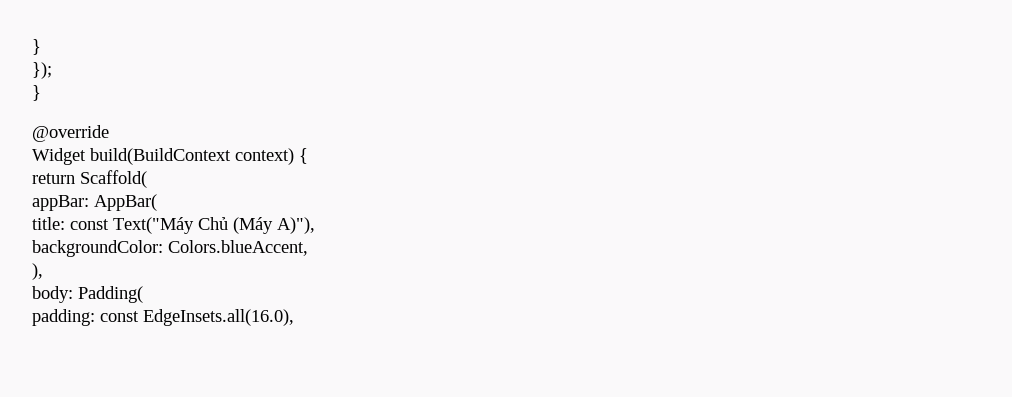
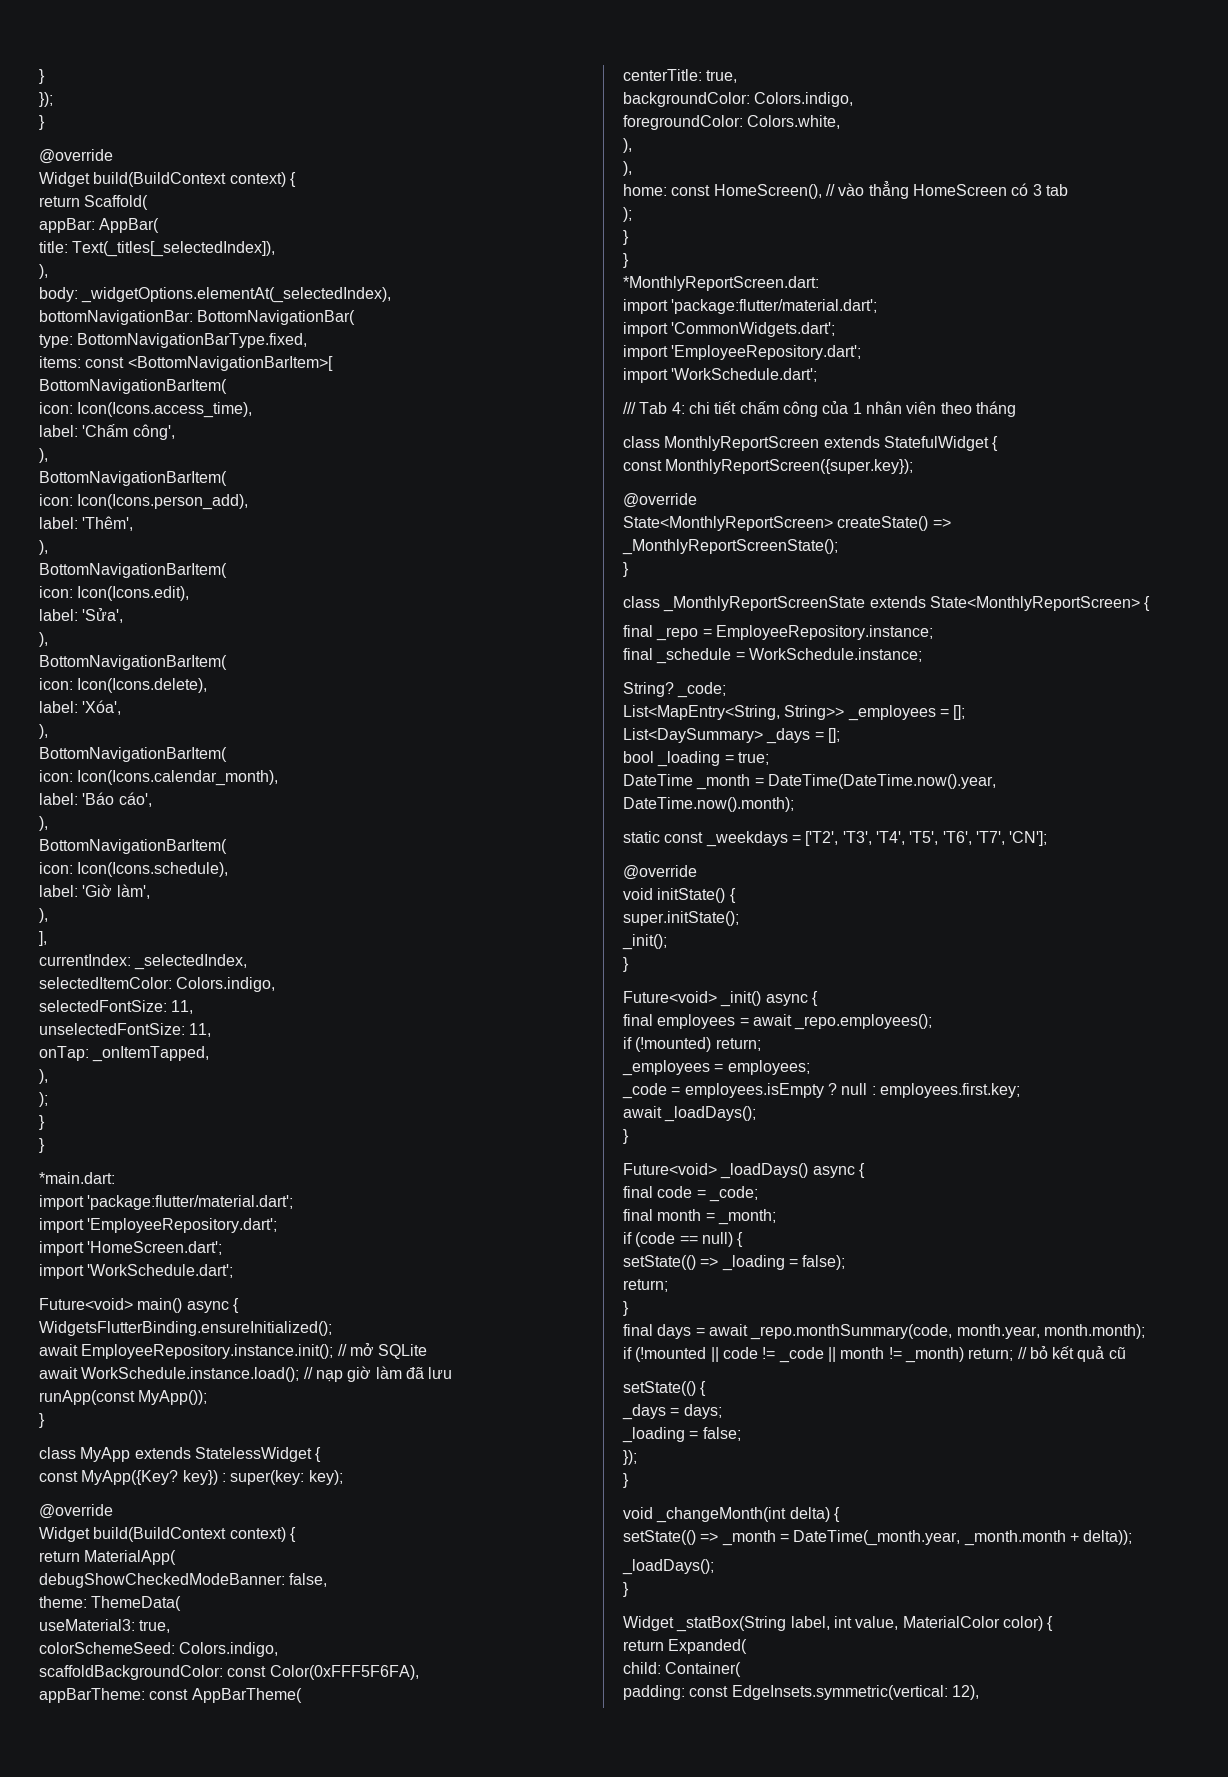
[70,217,315,234] [32,240,308,257] [32,263,43,280] [32,286,143,303] const Text("Máy Chủ (Máy A)"), // backgroundColor: Colors.blueAccent, // ), // body: Padding( -> [72,241,276,257] [39,264,48,279] [39,287,392,303] [39,310,356,325] [39,333,308,348] [39,356,333,371] [39,379,227,394] [39,402,253,418] [39,424,175,440] [39,448,48,463] [39,471,227,486] [39,494,249,510] [39,516,134,531] [39,540,48,555] [39,563,227,578] [39,586,190,601] [39,608,124,623] [39,632,48,647] [39,655,227,670] [39,678,208,693] [39,700,122,715] [39,724,48,739] [39,747,227,762] [39,770,279,786] [39,792,152,807] [39,816,48,831] [39,839,227,854] [39,862,229,877] [39,884,150,899] [39,908,48,923] [39,931,47,946] [39,954,248,970] [39,977,276,992] [39,1000,194,1014] [39,1023,212,1037] [39,1046,210,1062] [39,1069,48,1084] [39,1092,48,1107] [39,1115,45,1130] [39,1138,45,1153] [39,1172,115,1184] [39,1195,294,1210] [39,1218,278,1233] [39,1241,223,1256] [39,1264,234,1279] [39,1298,239,1313] [39,1321,332,1336] [39,1343,428,1359] [39,1366,453,1382] [39,1390,208,1405] [39,1413,45,1428] [39,1447,322,1462] [39,1470,343,1485] [39,1504,113,1519] [39,1527,296,1542] [39,1550,177,1565] [39,1573,328,1588] [39,1596,182,1611] [39,1619,171,1633] [39,1642,279,1657] [39,1665,419,1680] [39,1688,302,1703] [623,69,738,83] [623,92,854,107] [623,115,841,130] [623,138,632,153] [623,161,632,176] [623,181,1068,199] [623,207,632,222] [623,230,629,245] [623,253,629,268] [623,276,819,291] [623,299,878,314] [623,322,836,337] [623,345,862,360] [623,368,818,383] [623,401,1016,417] [623,436,999,451] [623,459,914,474] [623,493,697,508] [623,516,951,531] [622,539,838,555] [623,562,629,577] [623,596,1151,612] [623,625,933,641] [623,648,922,664] [623,682,727,698] [623,705,966,721] [623,728,840,744] [623,751,769,767] [623,774,996,790] [623,797,794,812] [623,831,1048,847] [623,865,697,880] [623,888,736,903] [623,911,739,926] [622,934,667,950] [623,957,629,972] [623,991,818,1007] [623,1014,933,1030] [623,1037,761,1052] [622,1060,810,1076] [622,1083,1020,1099] [623,1106,757,1122] [623,1129,629,1144] [623,1163,865,1179] [623,1186,758,1202] [623,1209,776,1225] [623,1232,744,1247] [623,1255,846,1271] [623,1279,668,1292] [623,1301,629,1316] [623,1324,1145,1340] [623,1346,1126,1363] [623,1381,707,1396] [622,1404,722,1420] [622,1427,741,1443] [623,1450,637,1465] [623,1473,629,1488] [623,1507,840,1523] [623,1530,1133,1546] [622,1559,714,1575] [623,1582,629,1597] [623,1616,1054,1632] [623,1639,748,1654] [623,1662,742,1677] Text(_titles[_selectedIndex]), // ), // body: _widgetOptions.elementAt(_selectedIndex), // bottomNavigationBar: BottomNavigationBar( // type: BottomNavigationBarType.fixed, // items: const <BottomNavigationBarItem>[ // BottomNavigationBarItem( // icon: Icon(Icons.access_time), // label: 'Chấm công', // ), // BottomNavigationBarItem( // icon: Icon(Icons.person_add), // label: 'Thêm', // ), // BottomNavigationBarItem( // icon: Icon(Icons.edit), // label: 'Sửa', // ), // BottomNavigationBarItem( // icon: Icon(Icons.delete), // label: 'Xóa', // ), // BottomNavigationBarItem( // icon: Icon(Icons.calendar_month), // label: 'Báo cáo', // ), // BottomNavigationBarItem( // icon: Icon(Icons.schedule), // label: 'Giờ làm', // ), // ], // currentIndex: _selectedIndex, // selectedItemColor: Colors.indigo, // selectedFontSize: 11, // unselectedFontSize: 11, // onTap: _onItemTapped, // ), // ); // } // } // *main.dart: // import 'package:flutter/material.dart'; // import 'EmployeeRepository.dart'; // import 'HomeScreen.dart'; // import 'WorkSchedule.dart'; // Future<void> main() async { // WidgetsFlutterBinding.ensureInitialized(); // await EmployeeRepository.instance.init(); // mở SQLite // await WorkSchedule.instance.load(); // nạp giờ làm đã lưu // runApp(const MyApp()); // } // class MyApp extends StatelessWidget { // const MyApp({Key? key}) : super(key: key); // @override // Widget build(BuildContext context) { // return MaterialApp( // debugShowCheckedModeBanner: false, // theme: ThemeData( // useMaterial3: true, // colorSchemeSeed: Colors.indigo, // scaffoldBackgroundColor: const Color(0xFFF5F6FA), // appBarTheme: const AppBarTheme( // centerTitle: true, // backgroundColor: Colors.indigo, // foregroundColor: Colors.white, // ), // ), // home: const HomeScreen(), // vào thẳng HomeScreen có 3 tab // ); // } // } // *MonthlyReportScreen.dart: // import 'package:flutter/material.dart'; // import 'CommonWidgets.dart'; // import 'EmployeeRepository.dart'; // import 'WorkSchedule.dart'; // /// Tab 4: chi tiết chấm công của 1 nhân viên theo tháng // class MonthlyReportScreen extends StatefulWidget { // const MonthlyReportScreen({super.key}); // @override // State<MonthlyReportScreen> createState() => _MonthlyReportScreenState(); // } // class _MonthlyReportScreenState extends State<MonthlyReportScreen> { // final _repo = EmployeeRepository.instance; // final _schedule = WorkSchedule.instance; // String? _code; // List<MapEntry<String, String>> _employees = []; // List<DaySummary> _days = []; // bool _loading = true; // DateTime _month = DateTime(DateTime.now().year, DateTime.now().month); // static const _weekdays = ['T2', 'T3', 'T4', 'T5', 'T6', 'T7', 'CN']; // @override // void initState() { // super.initState(); // _init(); // } // Future<void> _init() async { // final employees = await _repo.employees(); // if (!mounted) return; // _employees = employees; // _code = employees.isEmpty ? null : employees.first.key; // await _loadDays(); // } // Future<void> _loadDays() async { // final code = _code; // final month = _month; // if (code == null) { // setState(() => _loading = false); // return; // } // final days = await _repo.monthSummary(code, month.year, month.month); // if (!mounted || code != _code || month != _month) return; // bỏ kết quả cũ // setState(() { // _days = days; // _loading = false; // }); // } // void _changeMonth(int delta) { // setState(() => _month = DateTime(_month.year, _month.month + delta)); // _loadDays(); // } // Widget _statBox(String label, int value, MaterialColor color) { // return Expanded( // child: Container(
[143,309,294,326] EdgeInsets.all(16.0), -> [731,1685,979,1700] EdgeInsets.symmetric(vertical: 12),

